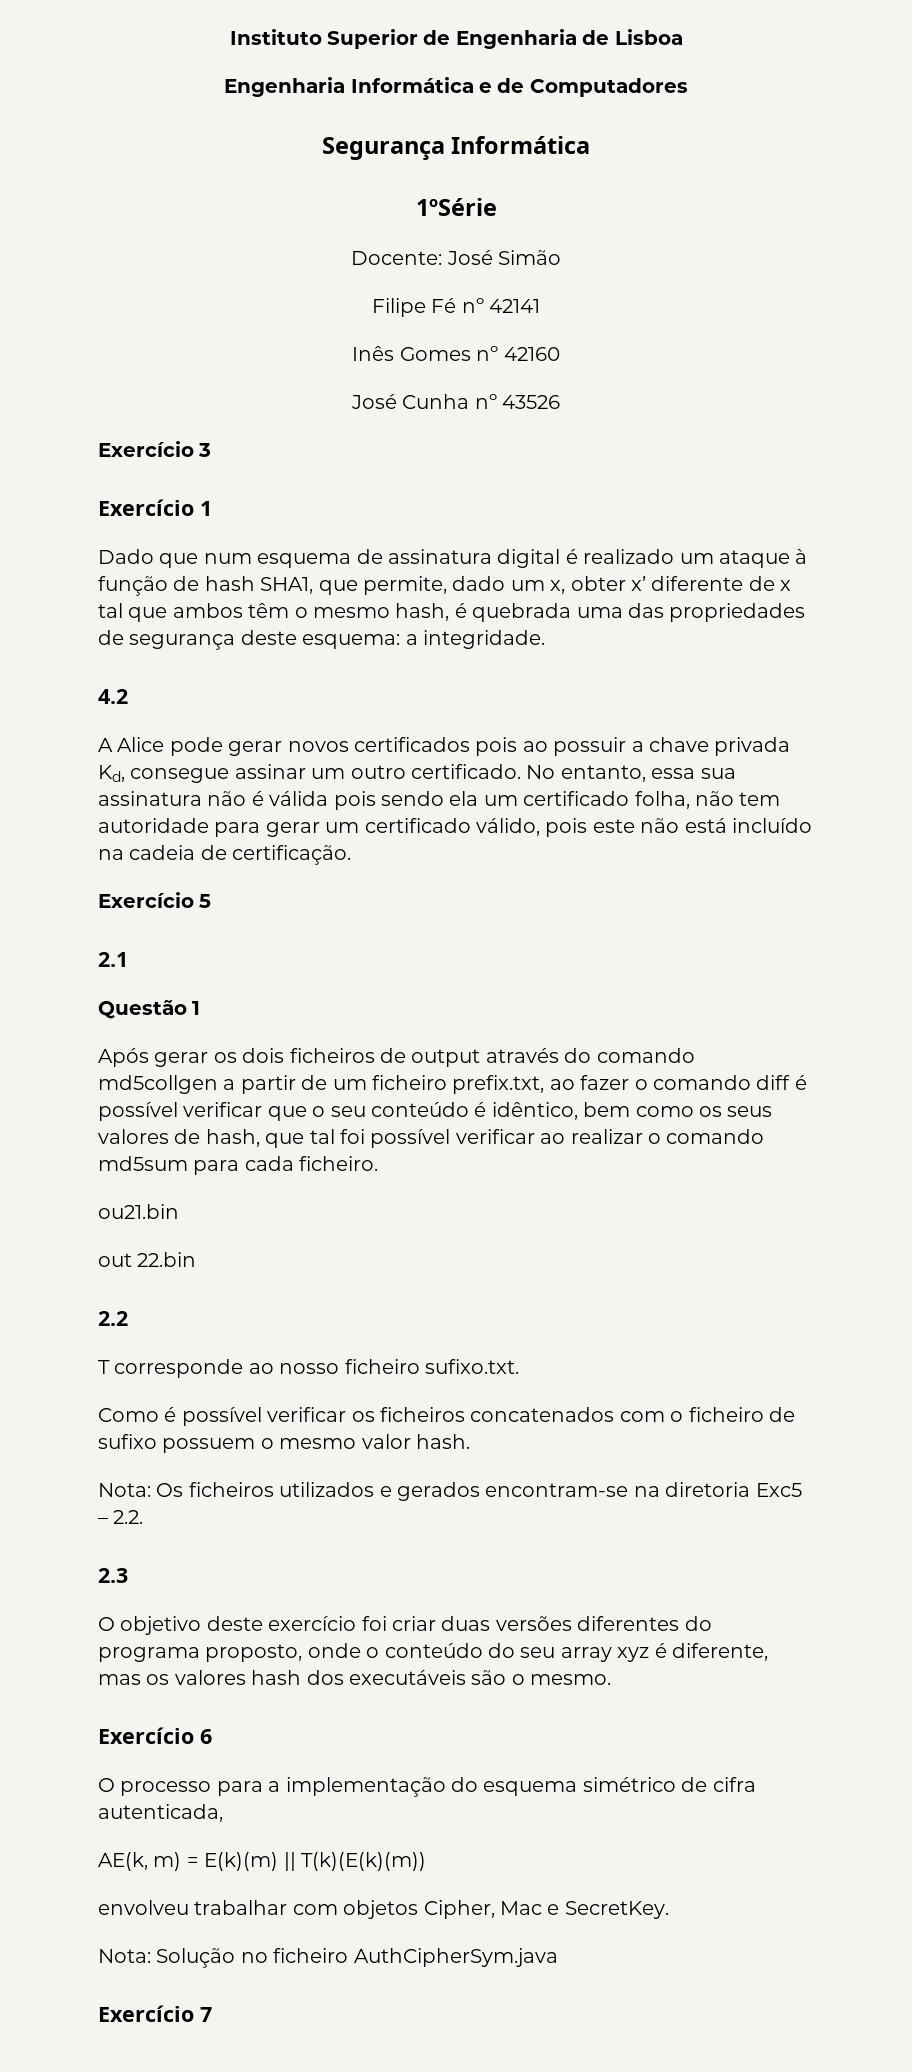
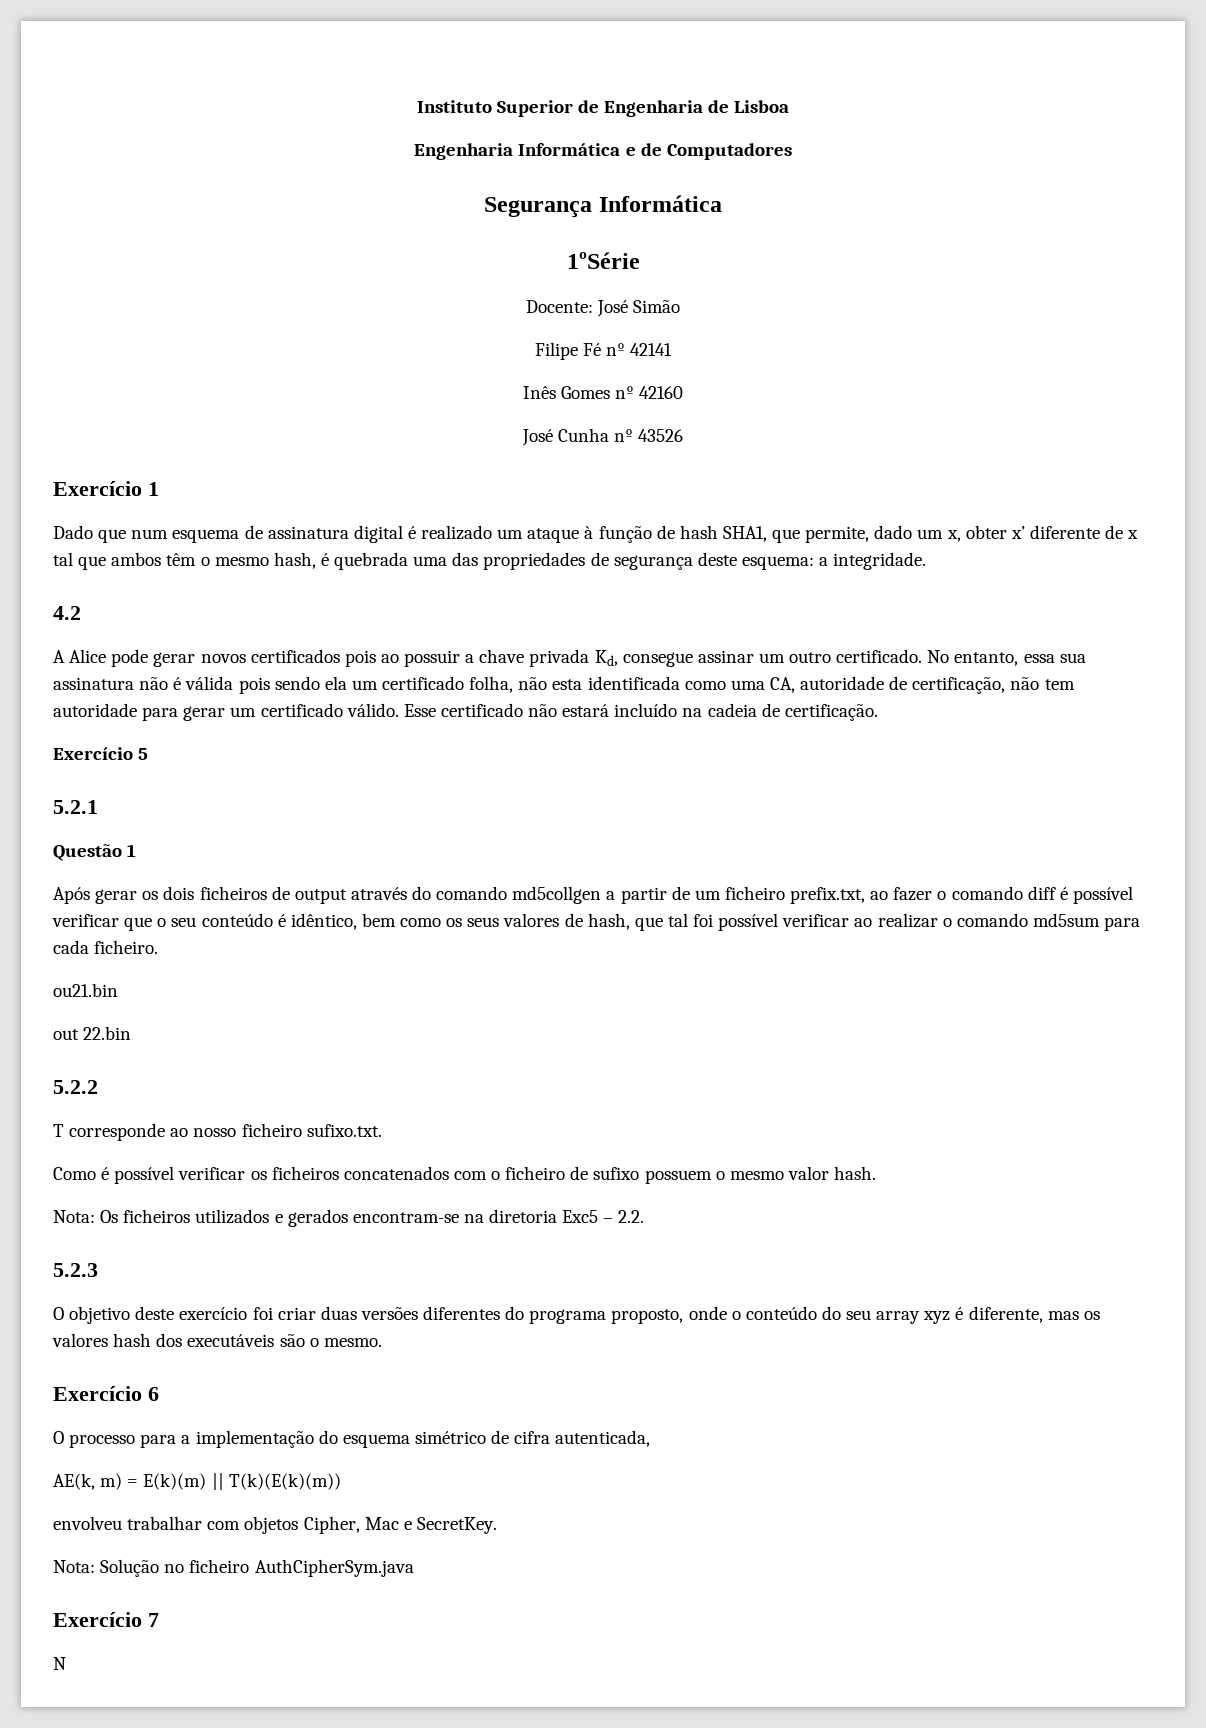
[98,441,212,457] // Exercício 3 -> (684, 435) none
(734, 798) none -> [552,676,1040,694] esta identificada como uma CA, autoridade de certificação, não
[476,818,727,837] válido, pois este não está -> [346,703,610,717] válido. Esse certificado não estará
[98,952,128,967] 2.1 -> [53,800,98,814] 5.2.1
[98,1311,128,1326] 2.2 -> [53,1080,98,1094] 5.2.2
[98,1568,128,1583] 2.3 -> [53,1263,98,1277] 5.2.3
(212, 2014) none -> [53,1657,66,1670] // N

